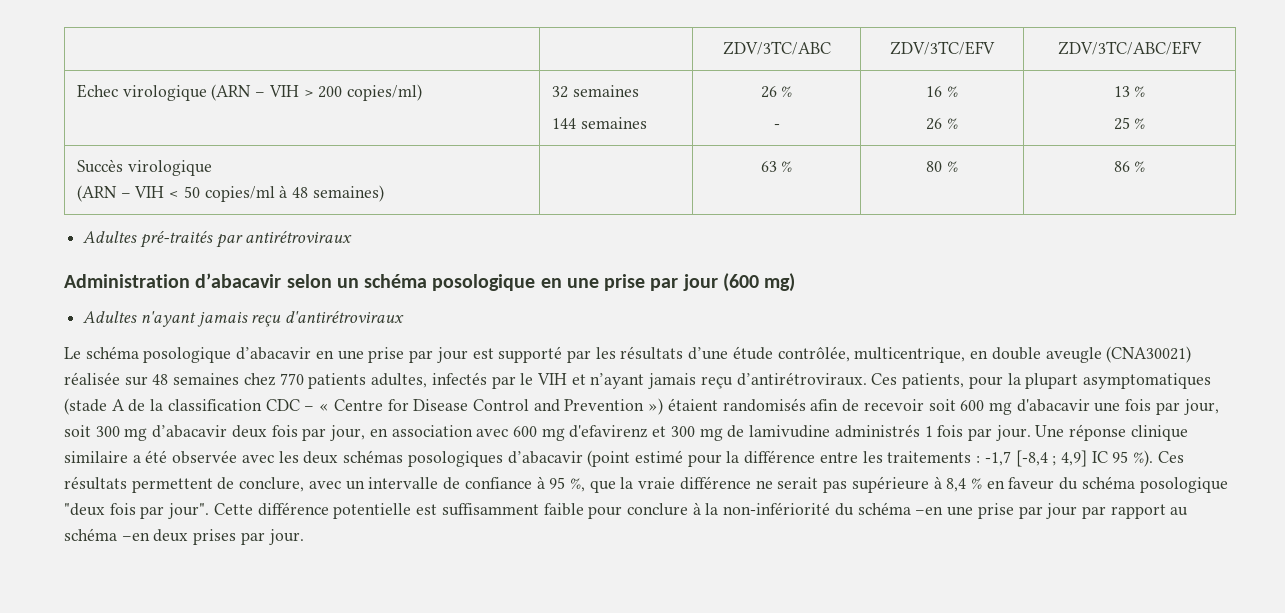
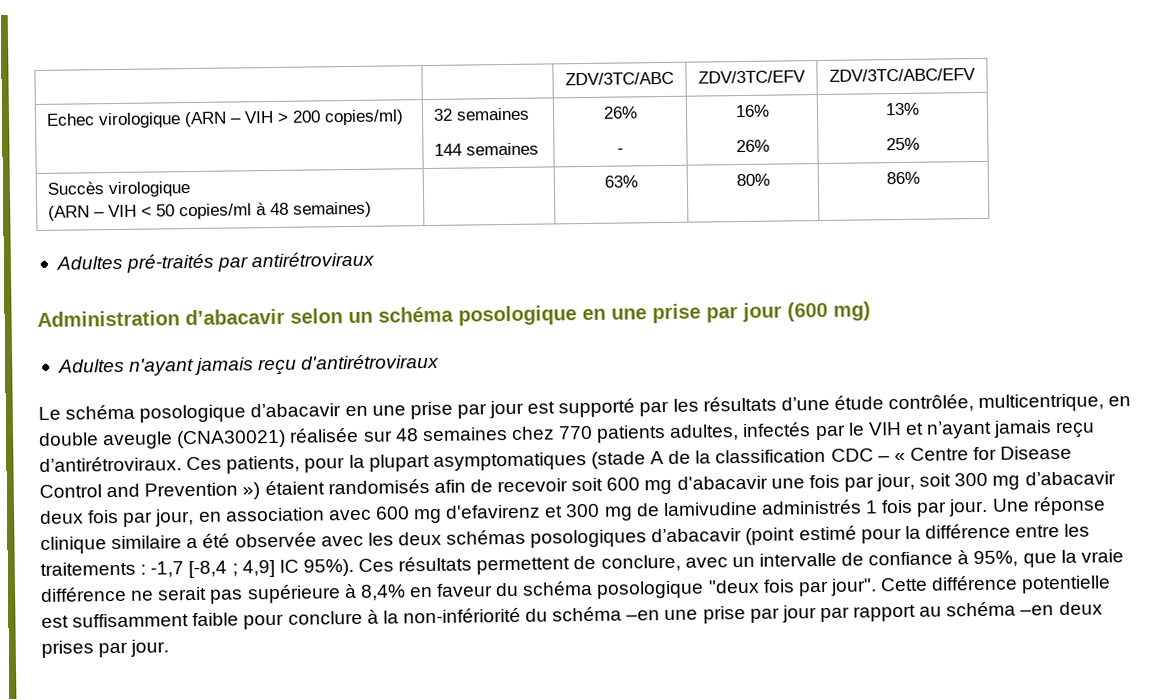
[760,86,793,98] 26 % -> [602,106,638,119] 26%
[926,86,958,97] [926,118,958,130] [1113,86,1146,97] [1113,117,1146,130] 16 % // 26 % | 13 % // 25 % -> [734,104,770,118] [735,139,770,153] [885,102,920,116] [886,137,920,151] 16% // 26% | 13% // 25%
[760,161,793,172] [926,161,958,172] [1113,161,1146,172] 63 % | 80 % | 86 % -> [603,175,638,188] [735,173,770,187] [886,171,920,185] 63% | 80% | 86%
[1112,450,1154,467] 95 %). -> [302,558,354,577] 95%).
[549,477,585,492] 95 %, -> [973,550,1019,568] 95%,
[946,478,982,492] 8,4 % -> [359,584,406,601] 8,4%

